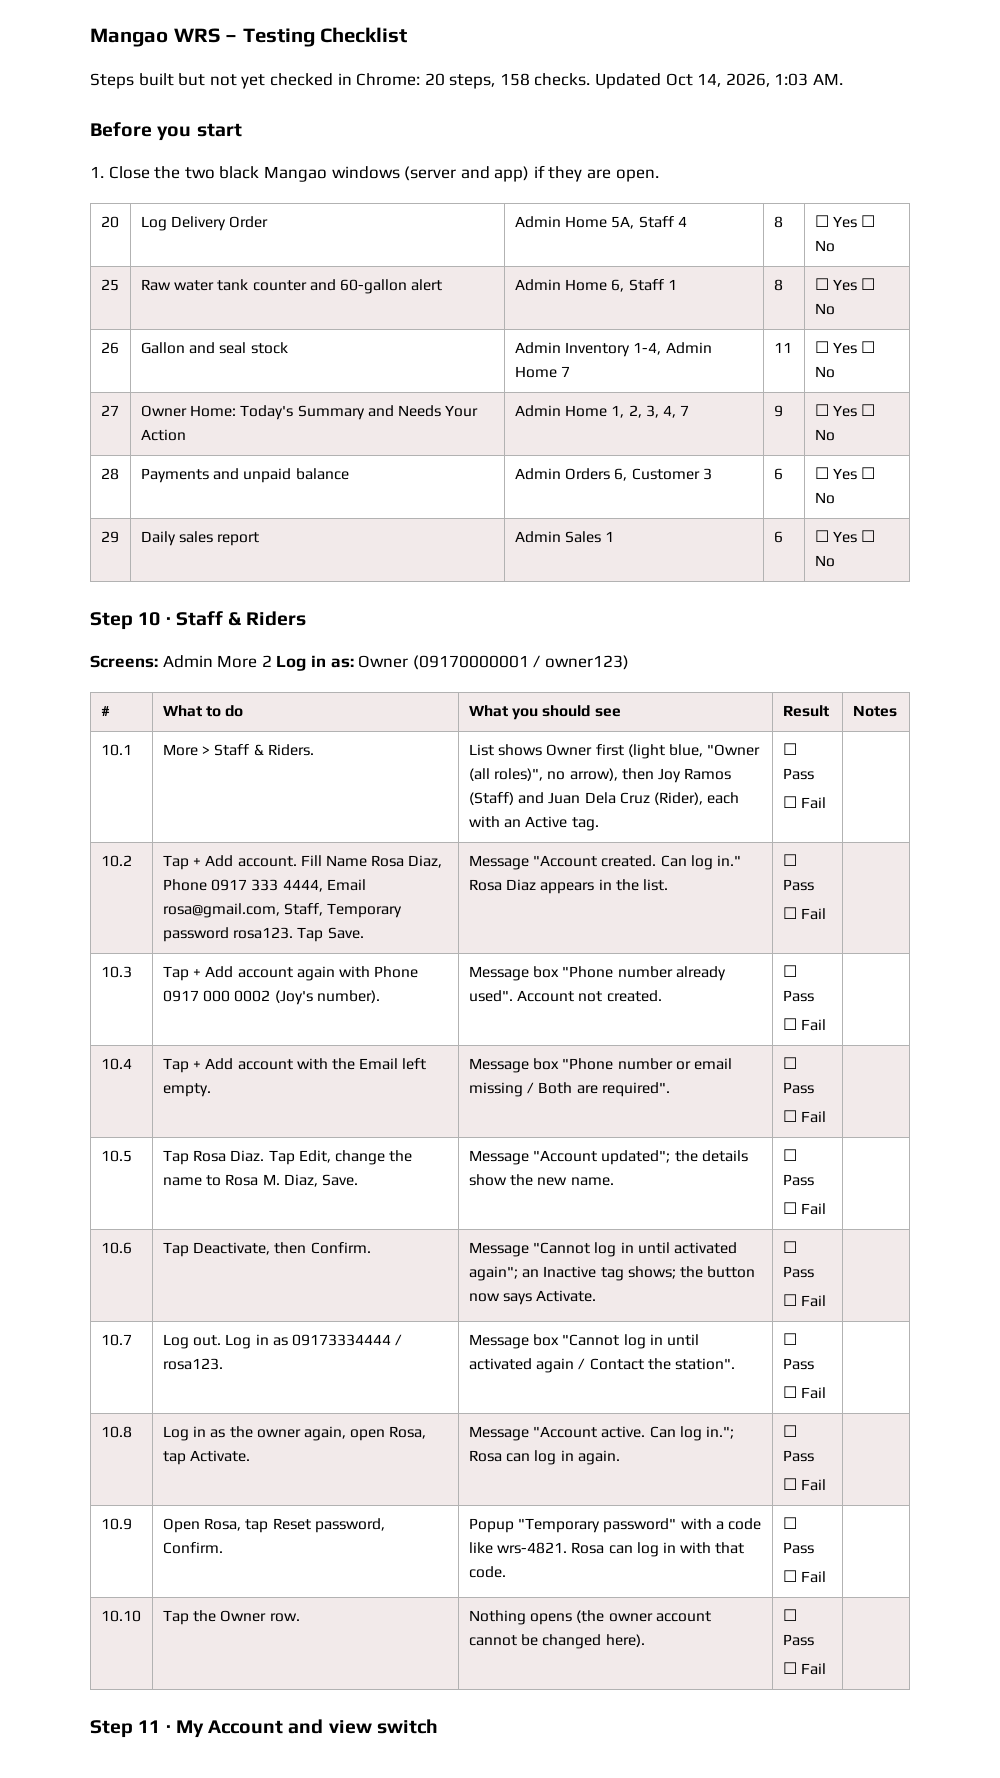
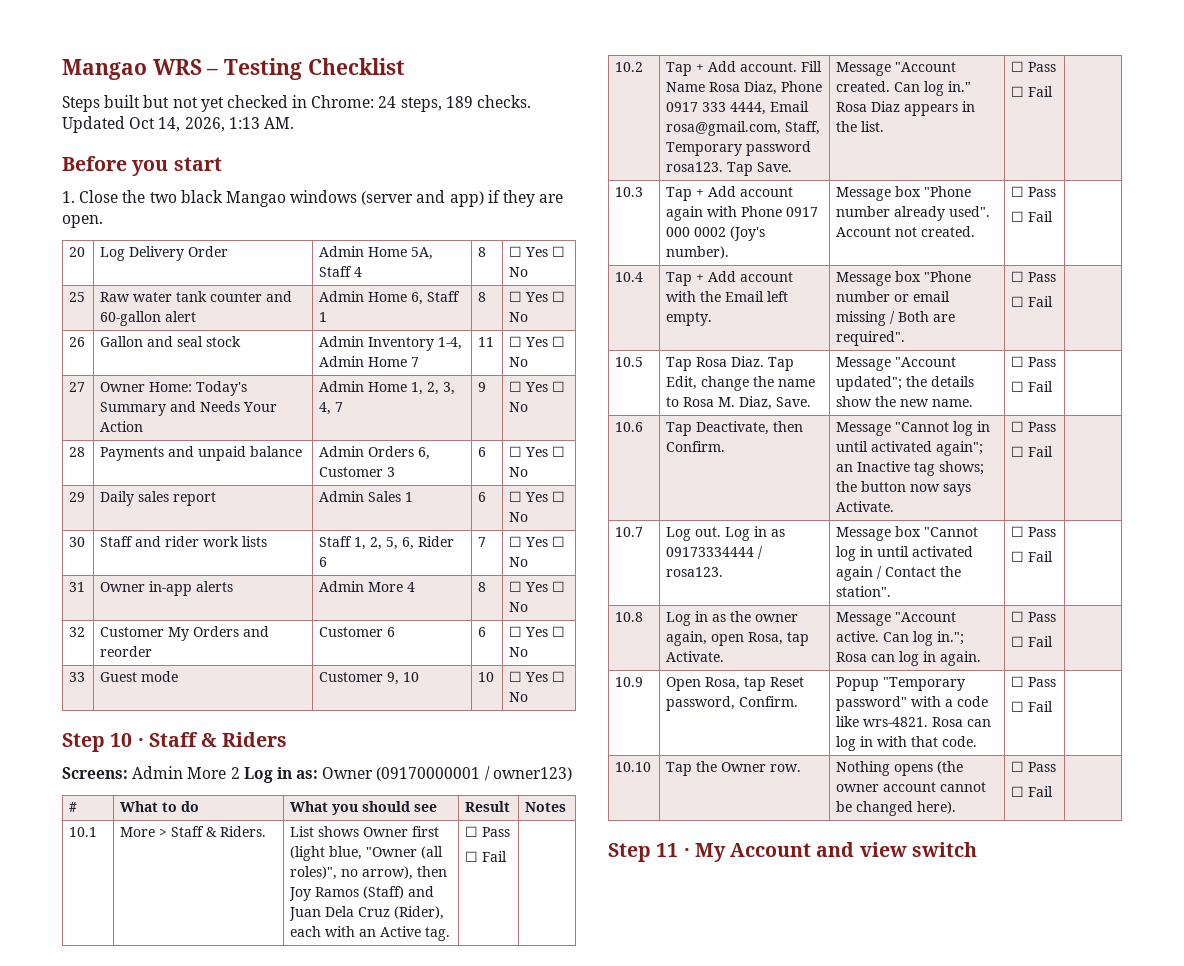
[424,73,530,89] 20 steps, 158 -> [378,96,473,112] 24 steps, 189
[774,73,809,86] 1:03 -> [228,117,260,129] 1:13
(835, 561) none -> [69,537,86,547] [100,536,268,547] [319,536,455,550] [319,557,328,567] [478,537,487,547] [509,536,566,547] [509,557,529,567] [69,582,86,592] [100,581,234,596] [319,581,416,592] [478,582,487,592] [509,581,566,592] [509,602,529,612] [69,627,86,637] [100,626,270,641] [100,646,153,657] [319,627,396,637] [478,627,487,637] [509,626,566,637] [509,647,529,657] [69,672,86,682] [100,671,179,682] [319,672,420,685] [478,672,495,682] [509,671,566,682] [509,692,529,702] // 30 | Staff and rider work lists | Staff 1, 2, 5, 6, Rider 6 | 7 | ☐ Yes ☐ No // 31 | Owner in-app alerts | Admin More 4 | 8 | ☐ Yes ☐ No // 32 | Customer My Orders and reorder | Customer 6 | 6 | ☐ Yes ☐ No // 33 | Guest mode | Customer 9, 10 | 10 | ☐ Yes ☐ No

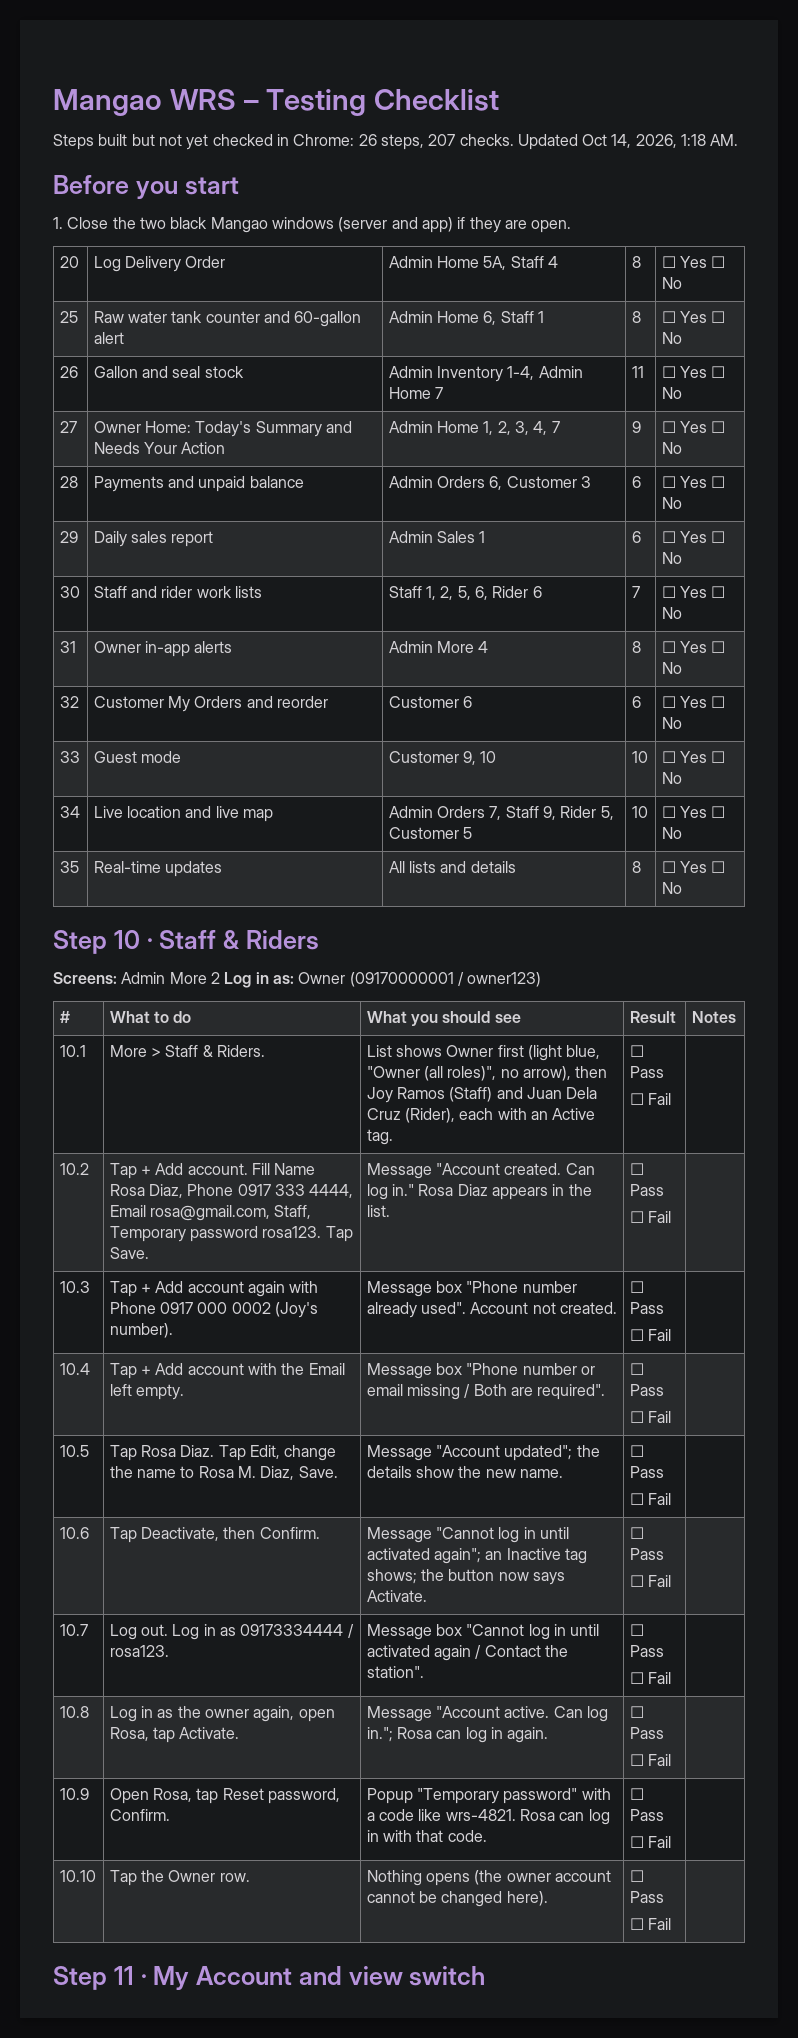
[378,96,473,112] 24 steps, 189 -> [358,134,456,150] 26 steps, 207
[228,117,260,129] 1:13 -> [681,134,707,146] 1:18
(529, 697) none -> [59,806,80,818] [93,806,274,822] [388,806,614,820] [388,827,473,839] [631,806,648,818] [661,806,726,818] [661,827,682,839] [59,861,79,873] [93,861,223,877] [388,861,516,873] [631,861,641,873] [661,861,726,873] [661,882,682,894] // 34 | Live location and live map | Admin Orders 7, Staff 9, Rider 5, Customer 5 | 10 | ☐ Yes ☐ No // 35 | Real-time updates | All lists and details | 8 | ☐ Yes ☐ No

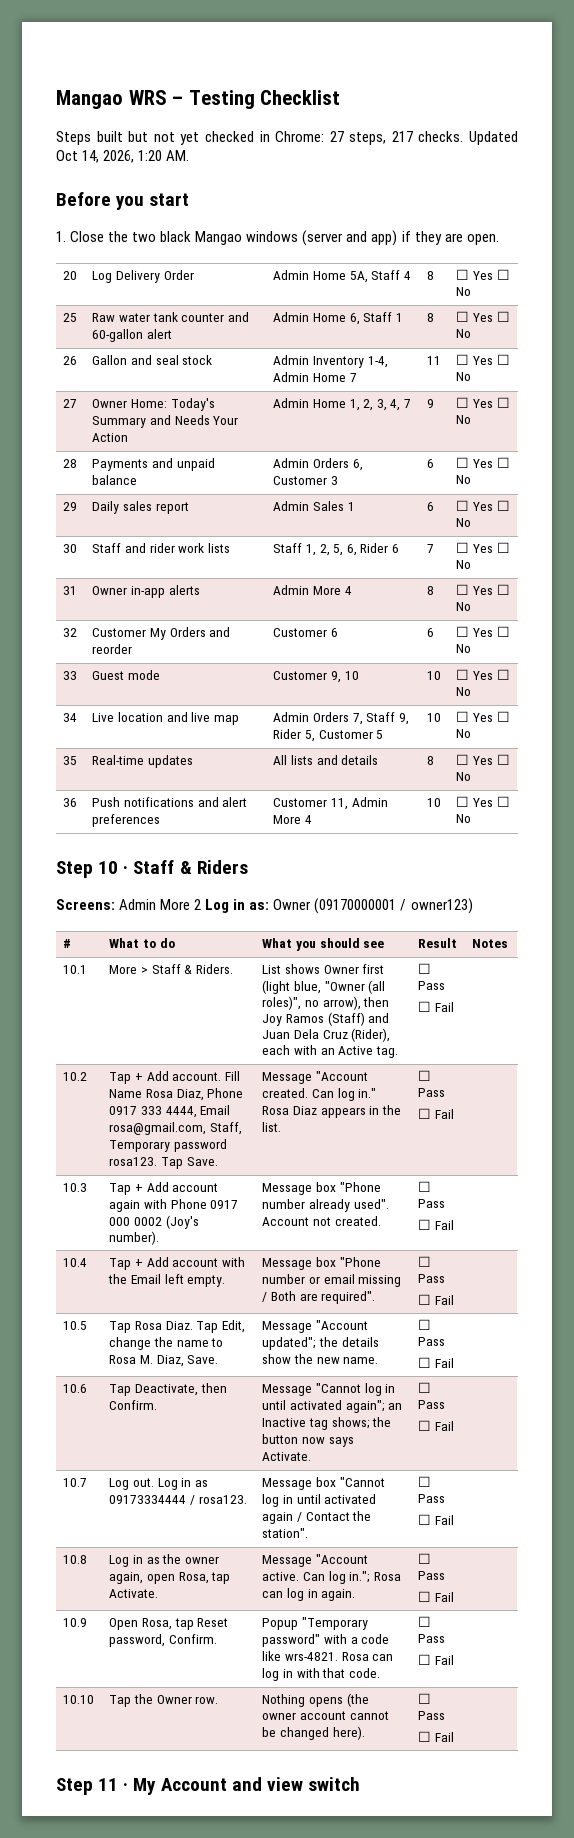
[358,134,456,150] 26 steps, 207 -> [329,131,413,145] 27 steps, 217
[681,134,707,146] 1:18 -> [138,150,163,161] 1:20
(682, 888) none -> [63,798,78,807] [92,797,248,807] [92,814,161,827] [273,797,388,810] [273,815,312,824] [427,798,442,807] [456,796,510,807] [456,814,472,823] // 36 | Push notifications and alert preferences | Customer 11, Admin More 4 | 10 | ☐ Yes ☐ No

